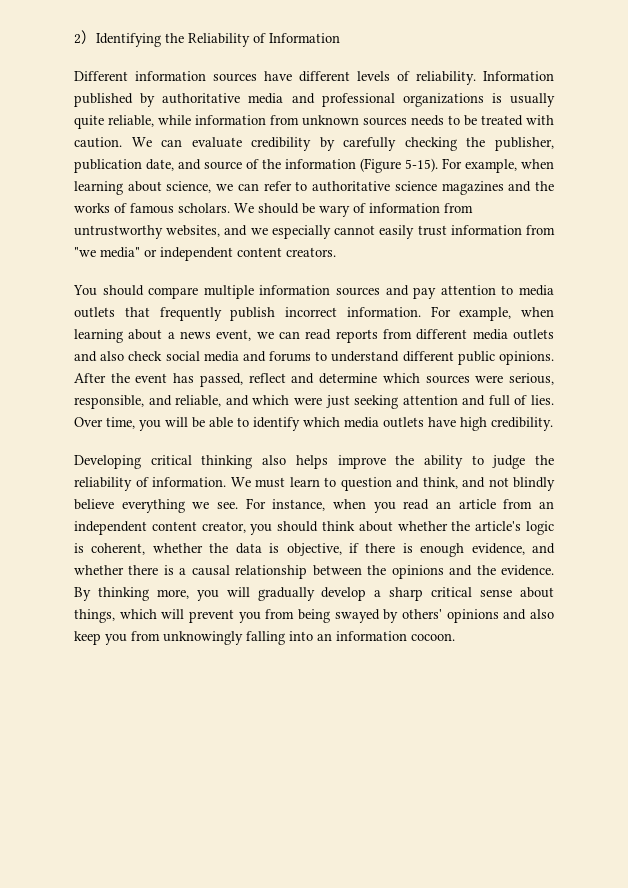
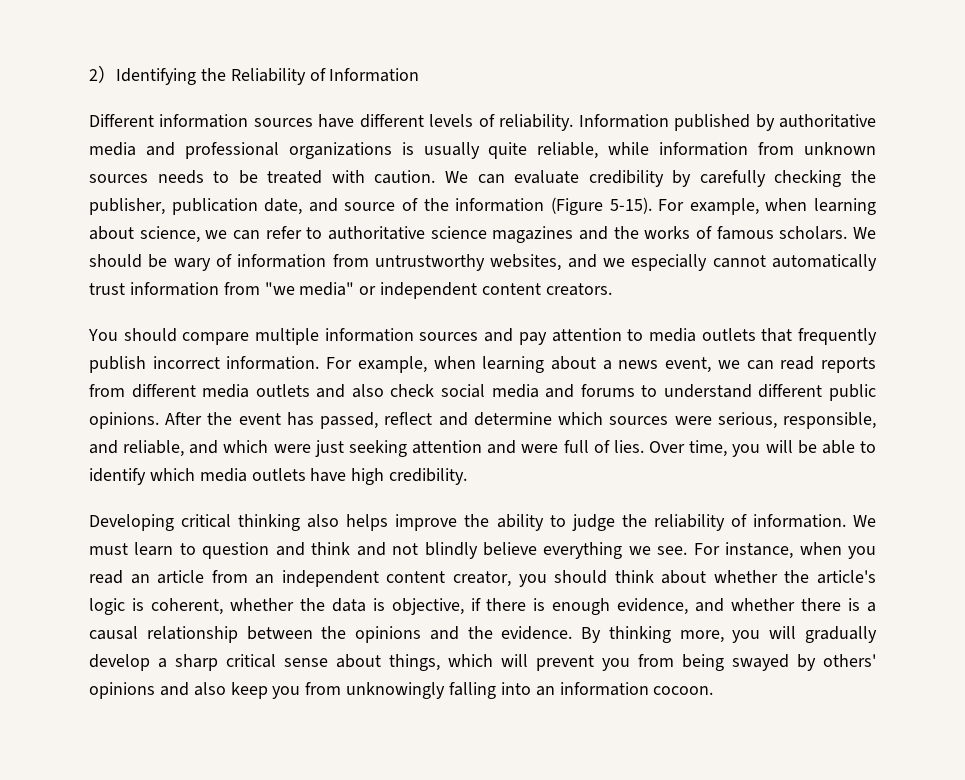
[379,225,415,239] easily -> [772,254,878,271] automatically
(486, 400) none -> [521,444,559,453] were
[422,477,458,489] think, -> [311,542,351,555] think

